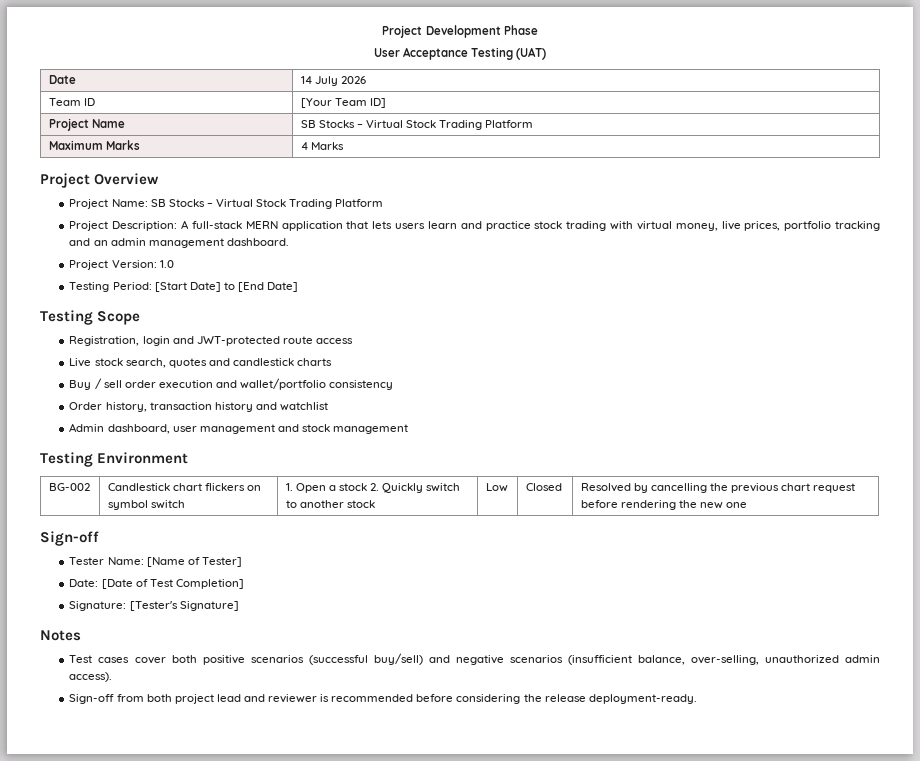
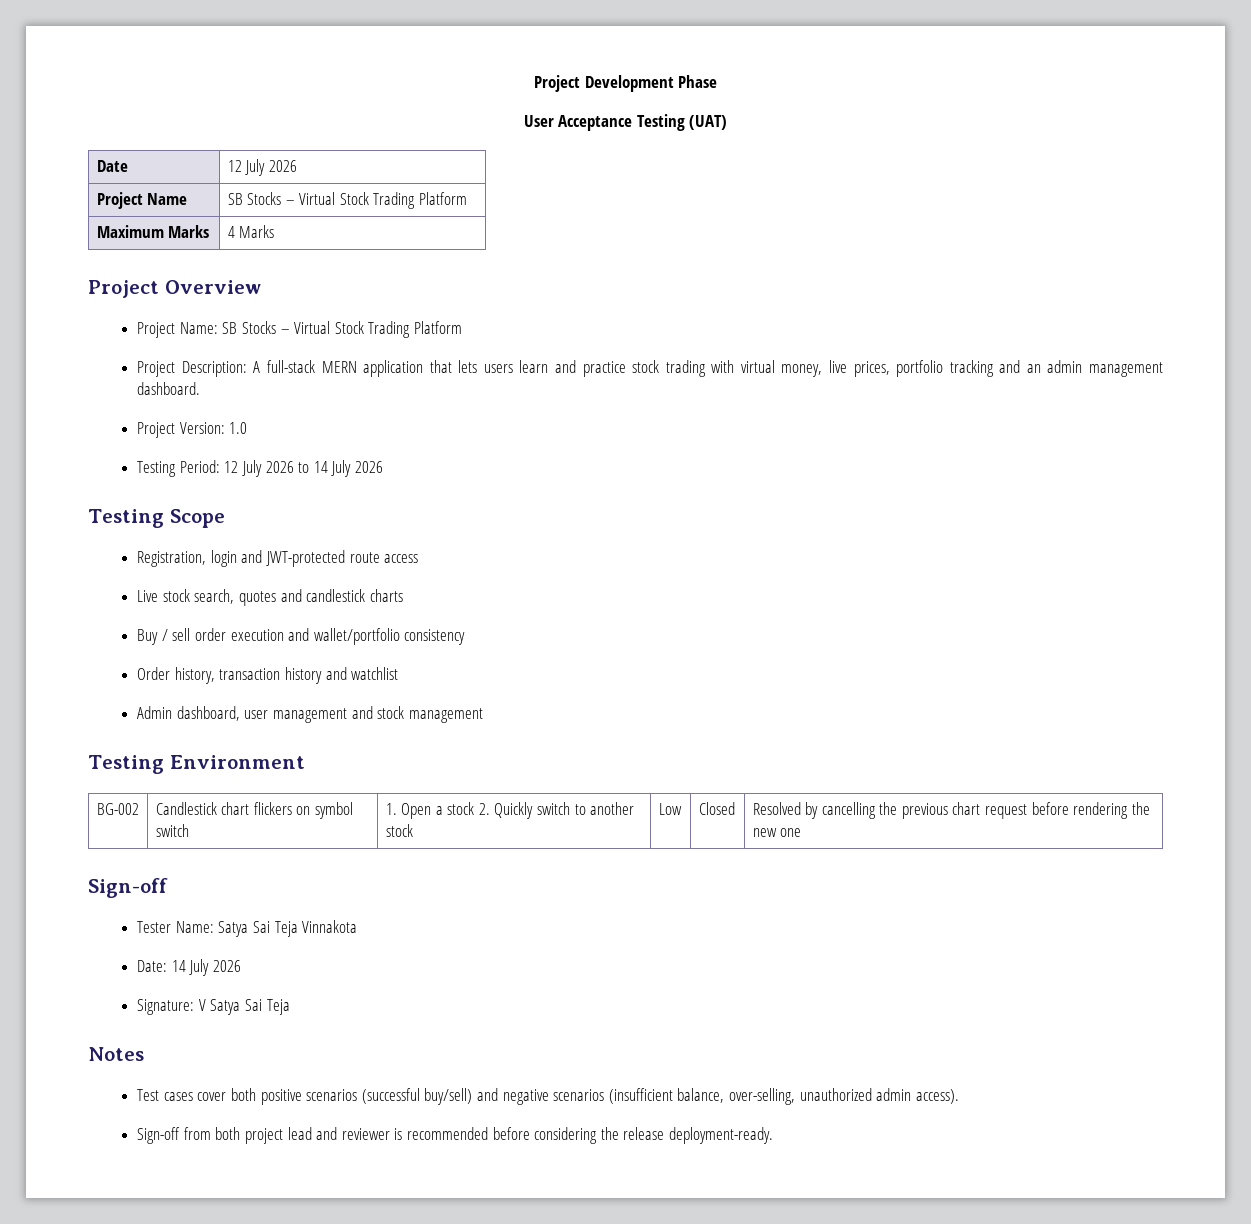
[300,76,367,86] [48,98,95,106] [300,98,387,108] 14 July 2026 // Team ID | [Your Team ID] -> [227,159,297,176] 12 July 2026
[154,282,299,292] [Start Date] to [End Date] -> [224,460,384,477] 12 July 2026 to 14 July 2026
[146,557,242,567] [69,579,244,589] [69,601,239,611] [Name of Tester] // Date: [Date of Test Completion] // Signature: [Tester's Signature] -> [218,920,358,937] [137,959,242,976] [137,999,290,1015] Satya Sai Teja Vinnakota // Date: 14 July 2026 // Signature: V Satya Sai Teja

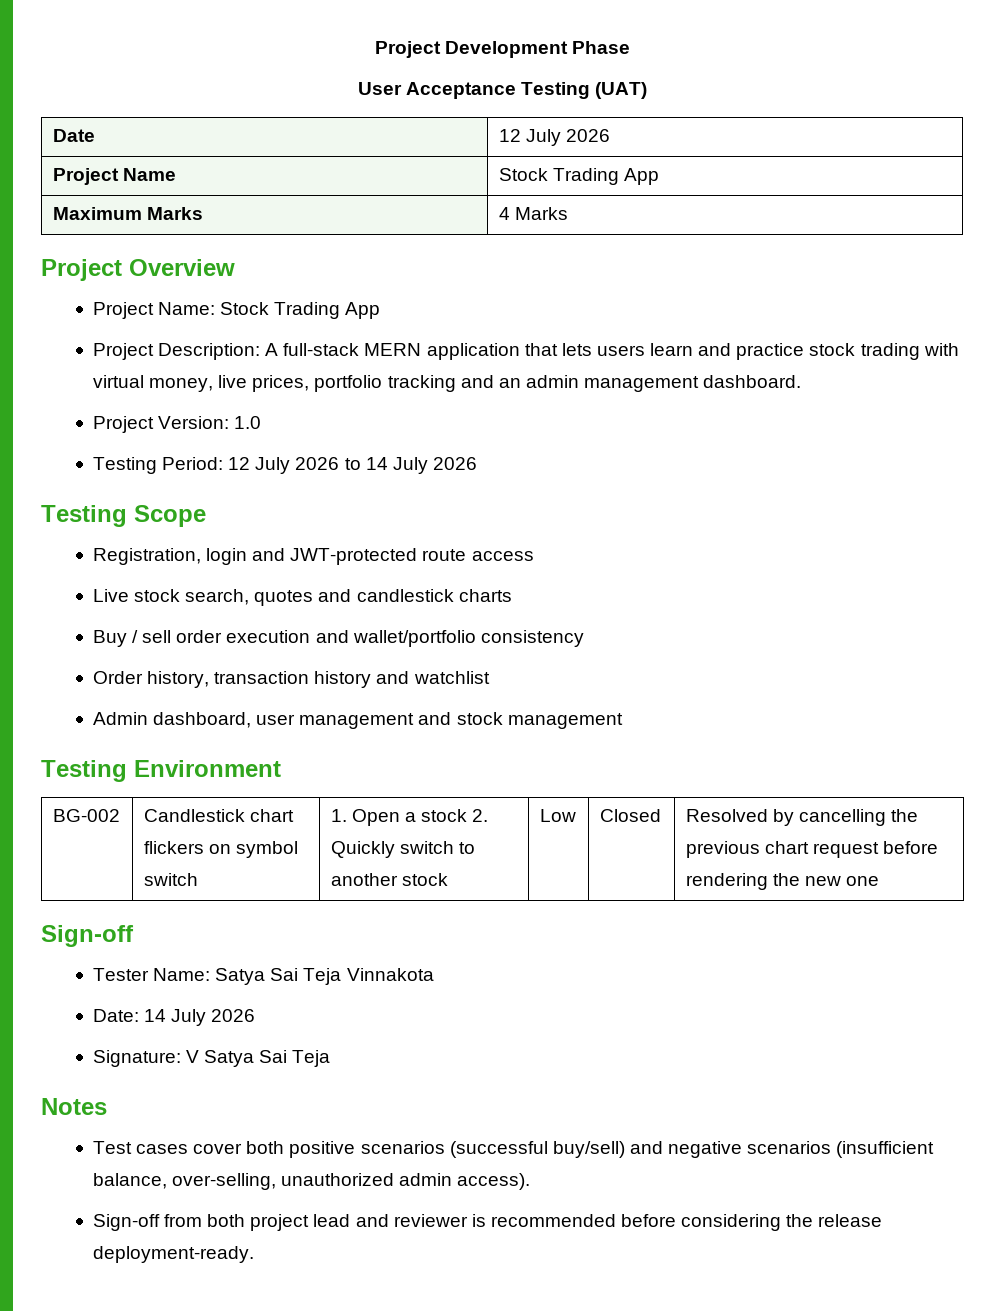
[227,192,468,209] SB Stocks – Virtual Stock Trading Platform -> [498,168,660,185] Stock Trading App
[222,321,463,338] SB Stocks – Virtual Stock Trading Platform -> [220,302,381,319] Stock Trading App

